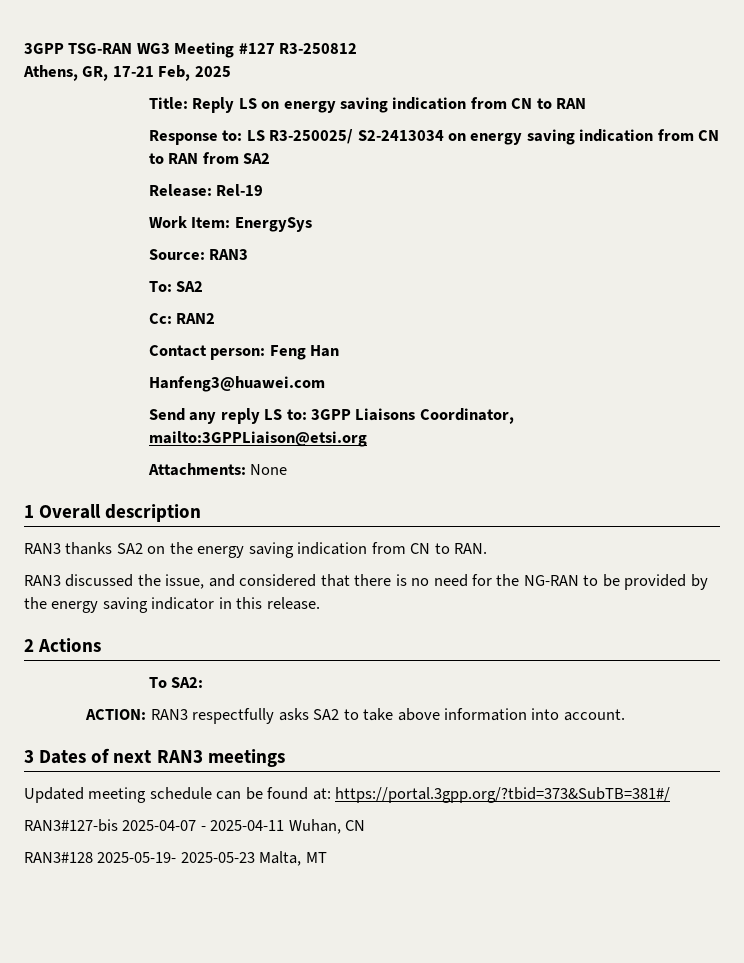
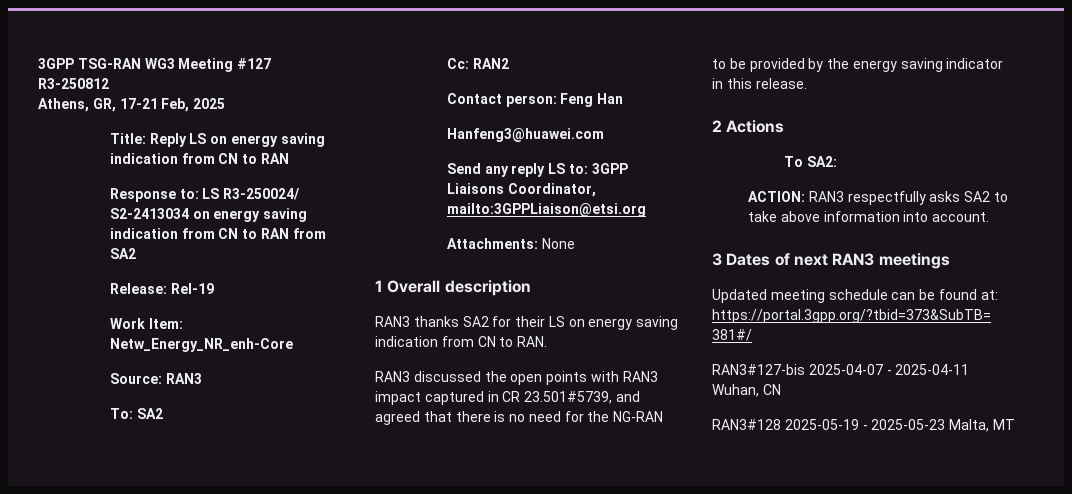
[269,129,354,144] R3-250025/ -> [223,188,301,200] R3-250024/
[234,217,312,232] EnergySys -> [109,338,293,352] Netw_Energy_NR_enh-Core
[147,542,193,554] on the -> [492,316,585,327] for their LS on
[165,574,317,589] issue, and considered -> [510,371,658,385] [375,391,640,405] [375,411,420,425] open points with RAN3 impact captured in CR 23.501#5739, and agreed
[97,852,177,863] 2025-05-19- -> [784,419,868,430] 2025-05-19 -

